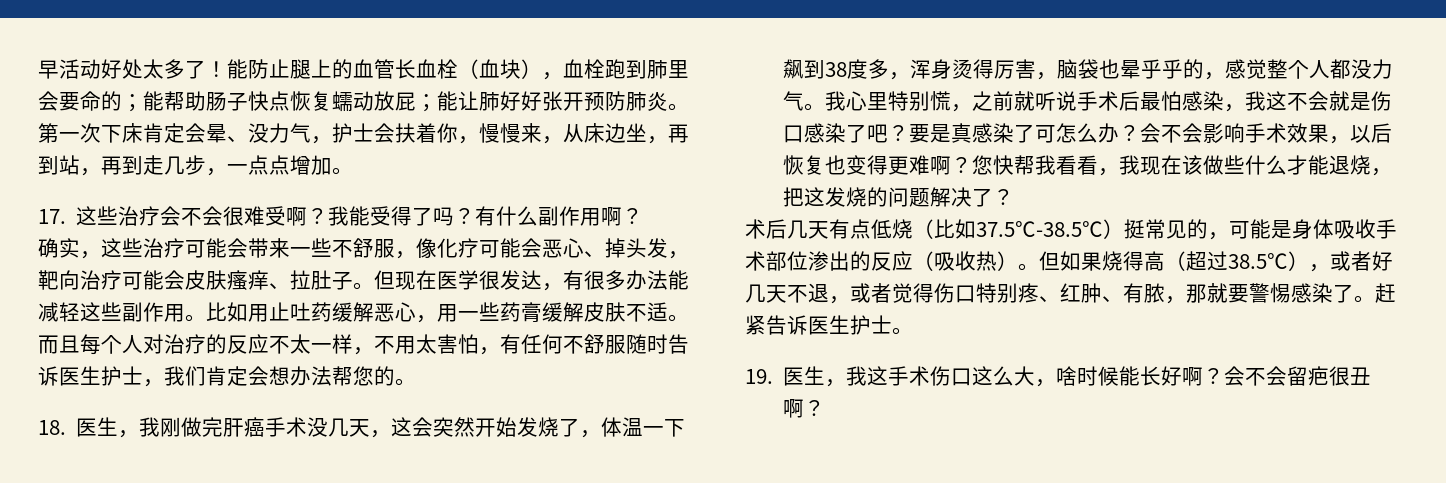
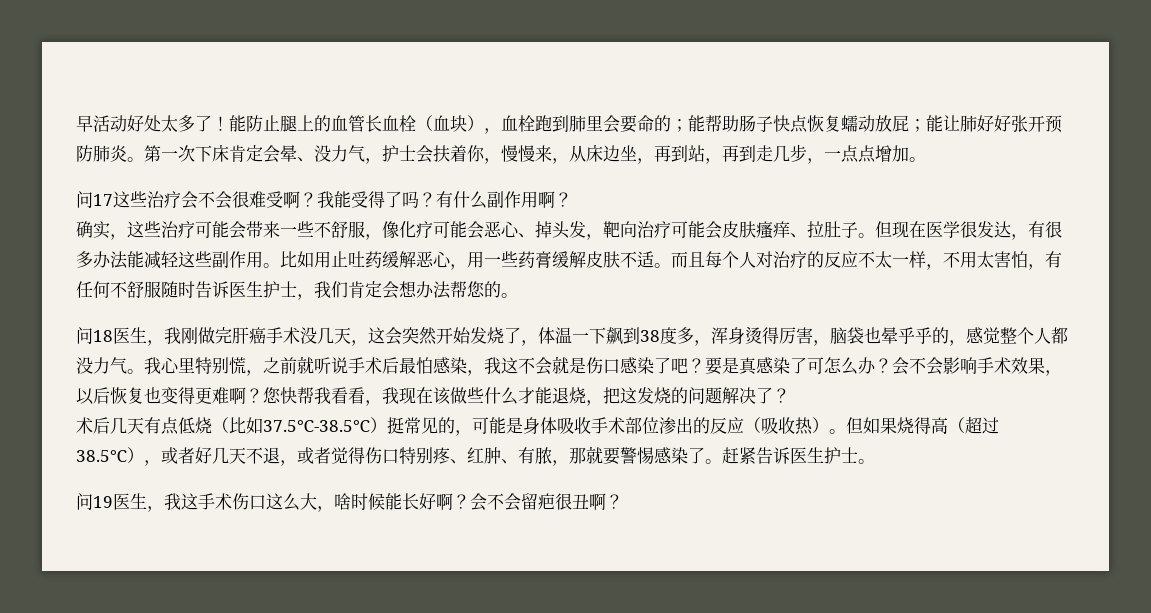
[38,209,66,224] 17. -> [76,191,113,208] 问17
[38,420,66,435] 18. -> [76,327,113,344] 问18
[745,369,773,384] 19. -> [76,493,113,510] 问19

